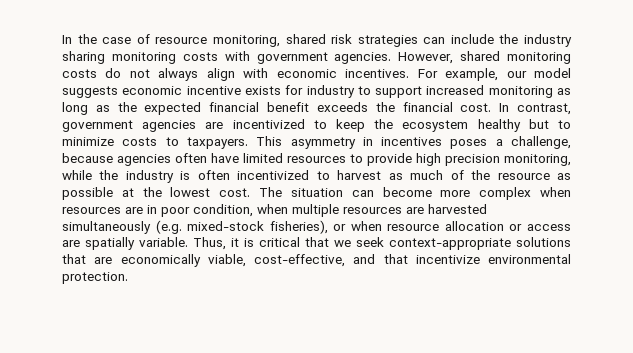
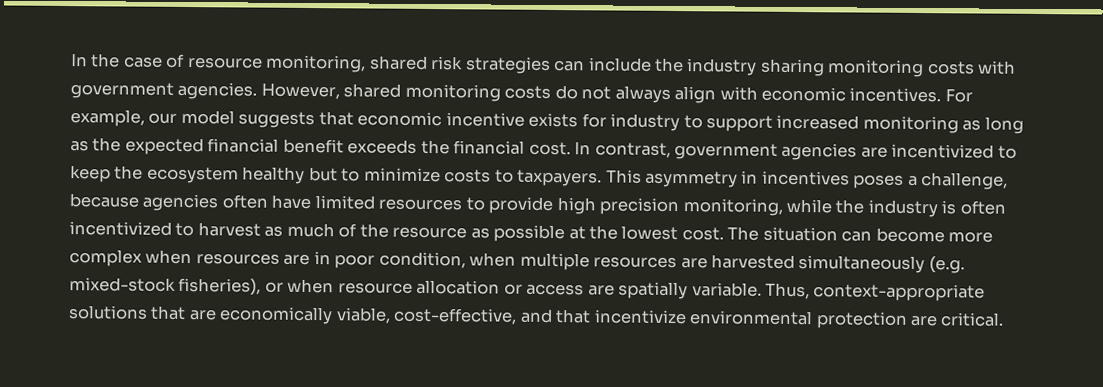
(118, 92) none -> [318,111,354,126] that
[231,237,384,247] it is critical that we seek -> (811, 291) none
[62,272,128,284] protection. -> [815,311,1005,329] protection are critical.

